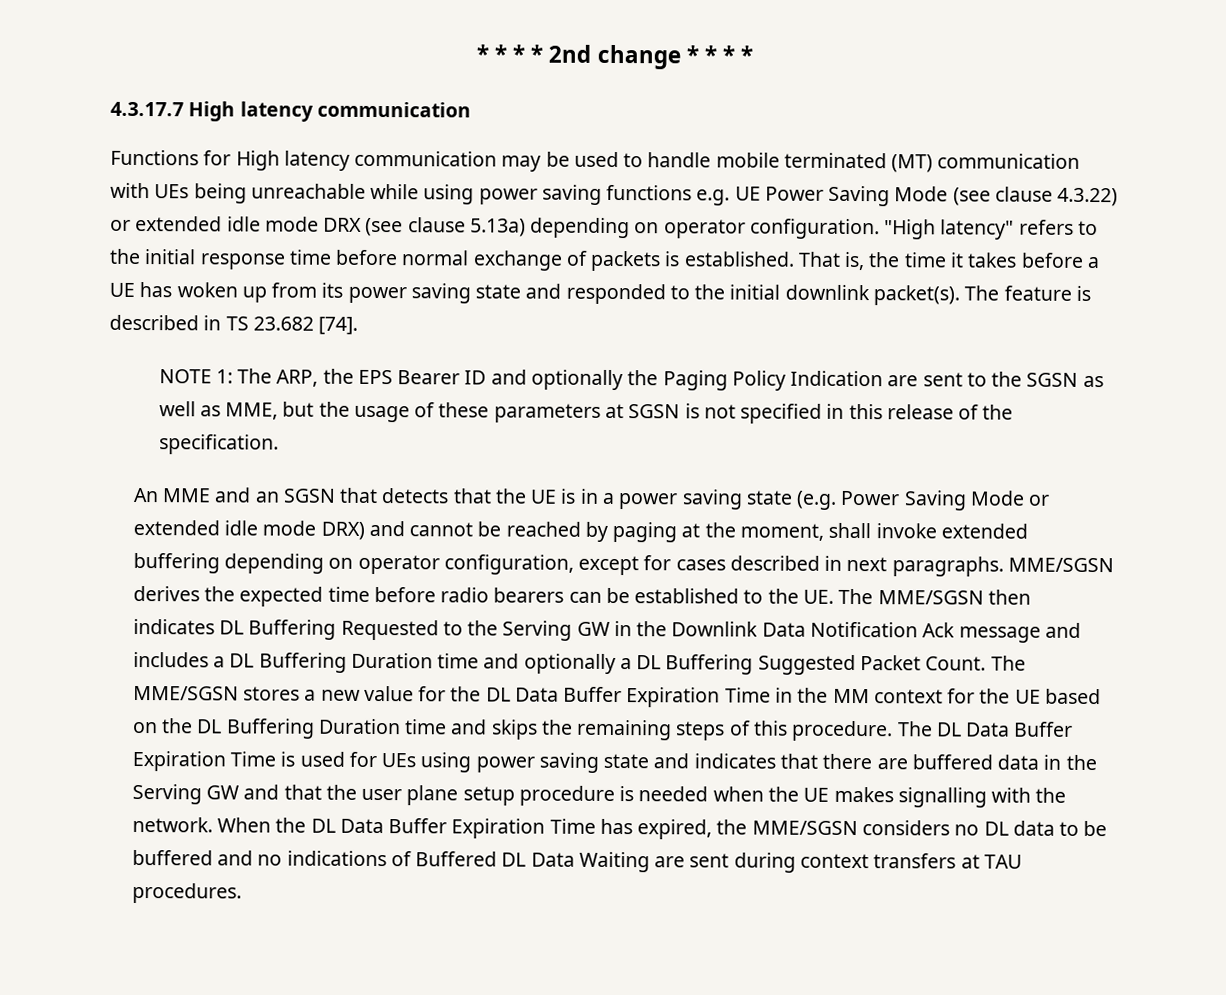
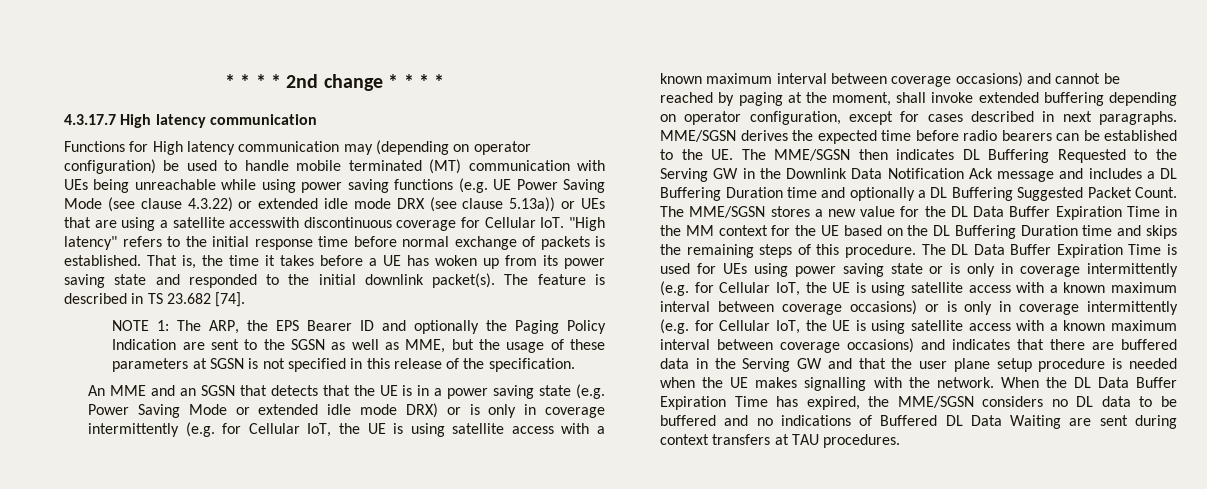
(542, 163) none -> [375,140,531,155] [64,159,156,174] (depending on operator configuration)
[696,189,731,206] e.g. -> [458,178,488,193] (e.g.
[469,217,880,240] 5.13a) depending on operator configuration. -> [509,197,606,212] [64,217,565,231] 5.13a)) or UEs that are using a satellite accesswith discontinuous coverage for Cellular IoT.
(365, 530) none -> [446,404,606,418] [88,422,605,437] [660,72,1023,87] or is only in coverage intermittently (e.g. for Cellular IoT, the UE is using satellite access with a known maximum interval between coverage occasions)
(650, 761) none -> [929,263,1178,277] [660,281,1177,296] [660,300,1178,315] [660,319,1177,334] [660,338,915,353] or is only in coverage intermittently (e.g. for Cellular IoT, the UE is using satellite access with a known maximum interval between coverage occasions) or is only in coverage intermittently (e.g. for Cellular IoT, the UE is using satellite access with a known maximum interval between coverage occasions)

